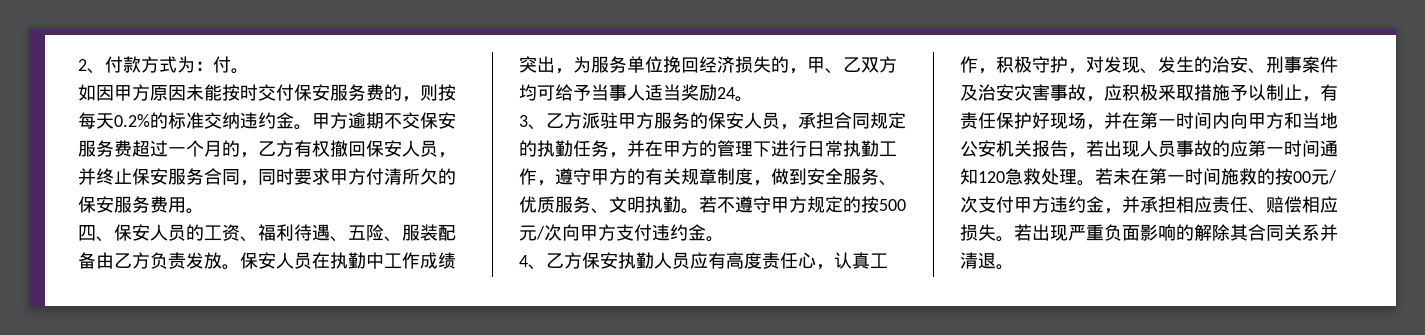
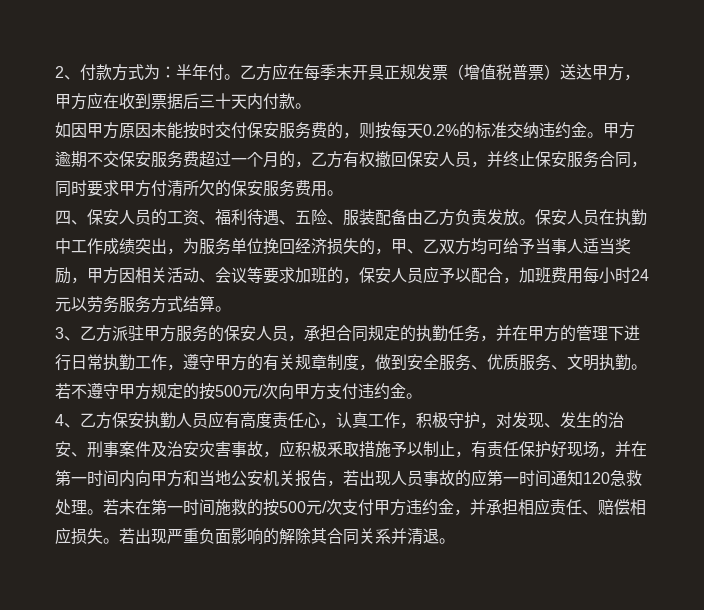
(213, 66) none -> [176,64,208,80] 半年
(249, 71) none -> [240,63,640,81] [55,92,311,110] 乙方应在每季末开具正规发票（增值税普票）送达甲方，甲方应在收到票据后三十天内付款。
[717,87,735,99] 24 -> [71,266,649,284] [55,295,215,313] ，甲方因相关活动、会议等要求加班的，保安人员应予以配合，加班费用每小时24元以劳务服务方式结算
[1293,171,1311,183] 00 -> [279,501,306,513] 500

